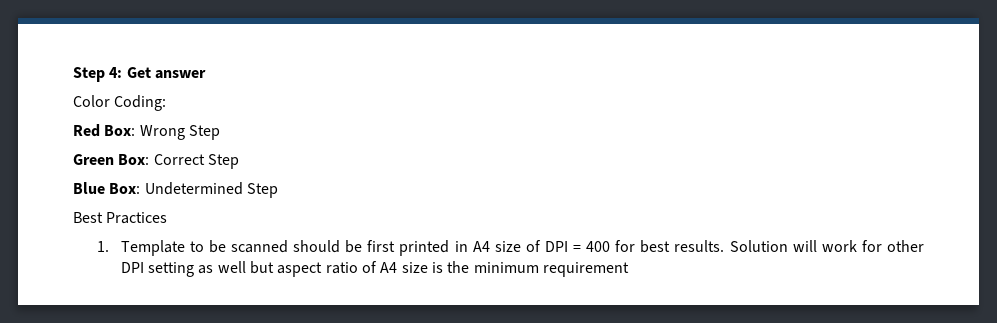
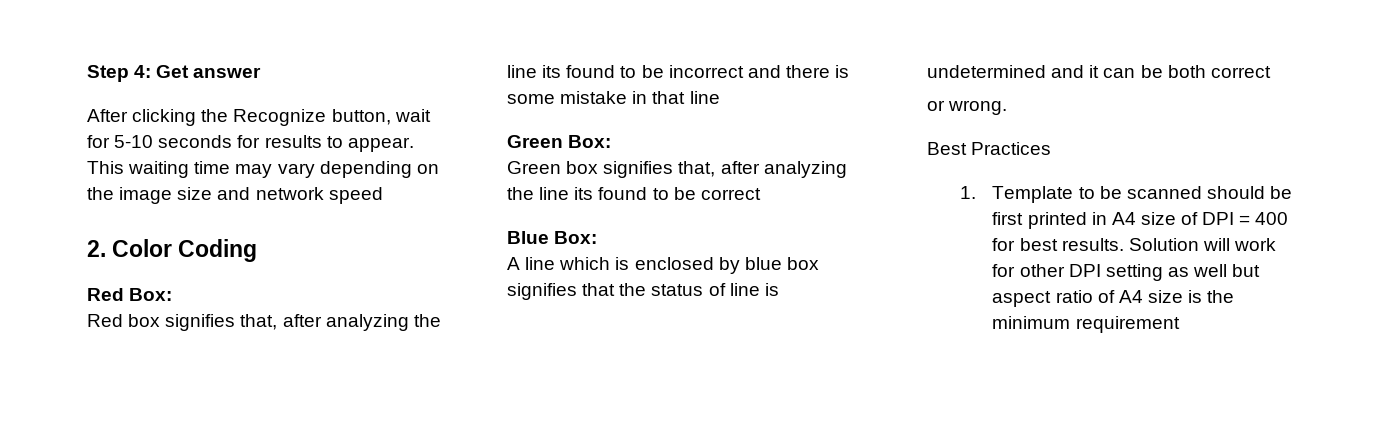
[73,95,167,111] [73,124,220,140] [73,154,239,169] [73,182,278,198] Color Coding: // Red Box: Wrong Step // Green Box: Correct Step // Blue Box: Undetermined Step -> [87,109,431,126] [87,135,414,152] [87,161,439,178] [87,187,383,204] [87,239,258,262] [87,288,173,301] [87,314,441,331] [507,65,850,78] [507,91,720,104] [507,135,612,148] [507,161,847,178] [507,187,761,200] [507,231,598,244] [507,257,819,274] [507,283,779,300] [927,65,1271,78] [927,100,1008,115] After clicking the Recognize button, wait for 5-10 seconds for results to appear. This waiting time may vary depending on the image size and network speed // 2. Color Coding // Red Box: // Red box signifies that, after analyzing the line its found to be incorrect and there is some mistake in that line // Green Box: // Green box signifies that, after analyzing the line its found to be correct // Blue Box: // A line which is enclosed by blue box signifies that the status of line is undetermined and it can be both correct // or wrong.

